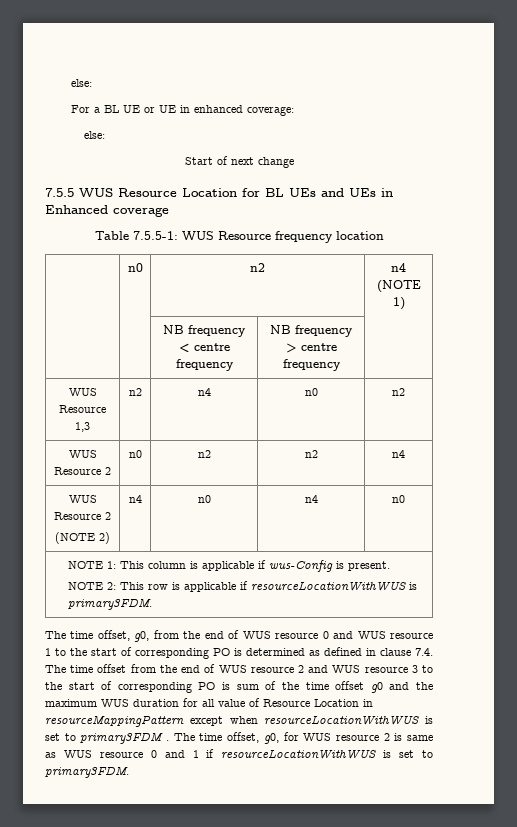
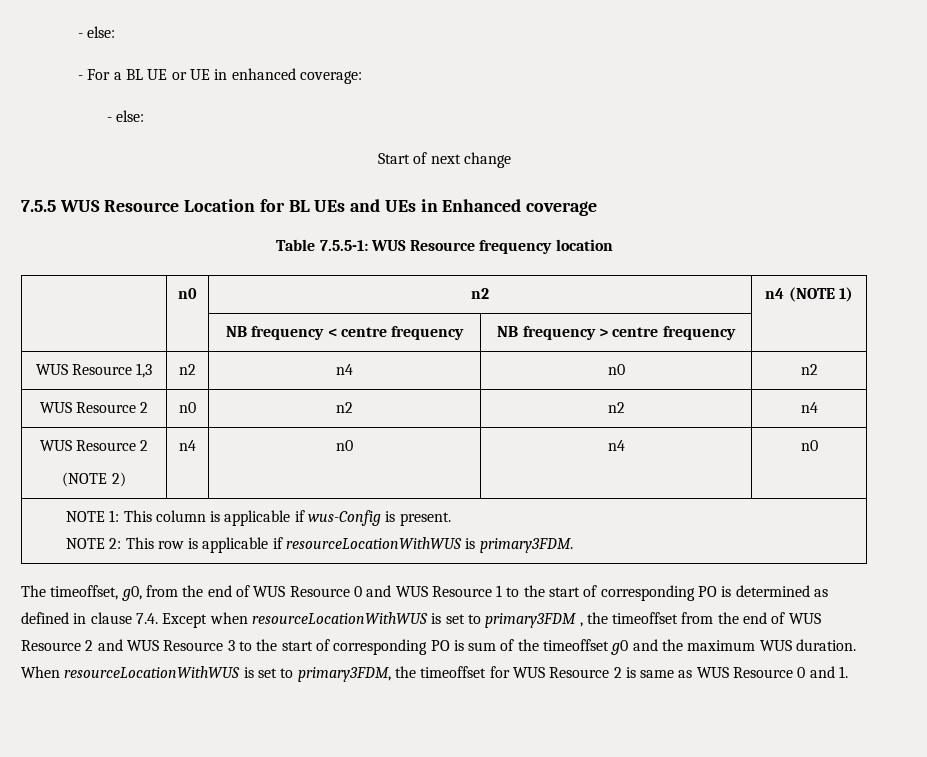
[71,79,93,87] else: // -> [78,26,116,38] [78,75,84,80] - else: // -
(295, 111) none -> [106,117,112,122] -
[70,630,130,641] time offset, -> [50,585,119,600] timeoffset,
[275,633,319,639] resource -> [289,586,350,597] Resource
[389,633,433,639] resource -> [431,586,492,597] Resource
[45,664,294,673] The time offset from the end of WUS resource -> [162,612,821,628] [21,640,81,651] Except when resourceLocationWithWUS is set to primary3FDM , the timeoffset from the end of WUS Resource
[364,667,408,673] resource -> [163,640,224,651] Resource
[305,681,365,690] time offset -> [543,639,610,651] timeoffset
[133,698,373,707] [45,716,433,727] [45,732,279,744] duration for all value of Resource Location in resourceMappingPattern except when resourceLocationWithWUS is set to primary3FDM . The time offset, g0, -> [796,639,857,651] [21,666,487,682] duration. When resourceLocationWithWUS is set to primary3FDM, the timeoffset
[335,735,379,741] resource -> [549,667,610,678] Resource
[99,749,433,759] [45,767,129,778] resource 0 and 1 if resourceLocationWithWUS is set to primary3FDM. -> [733,666,849,678] Resource 0 and 1.

